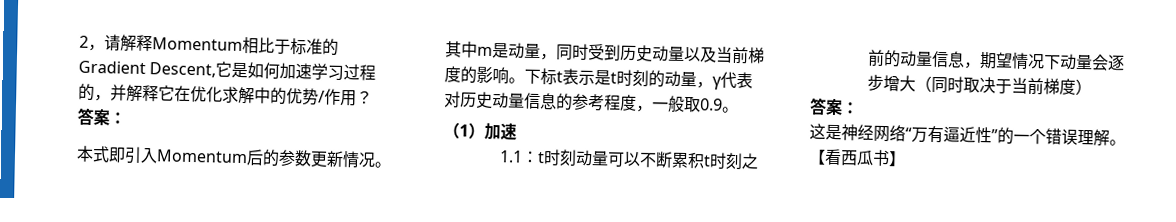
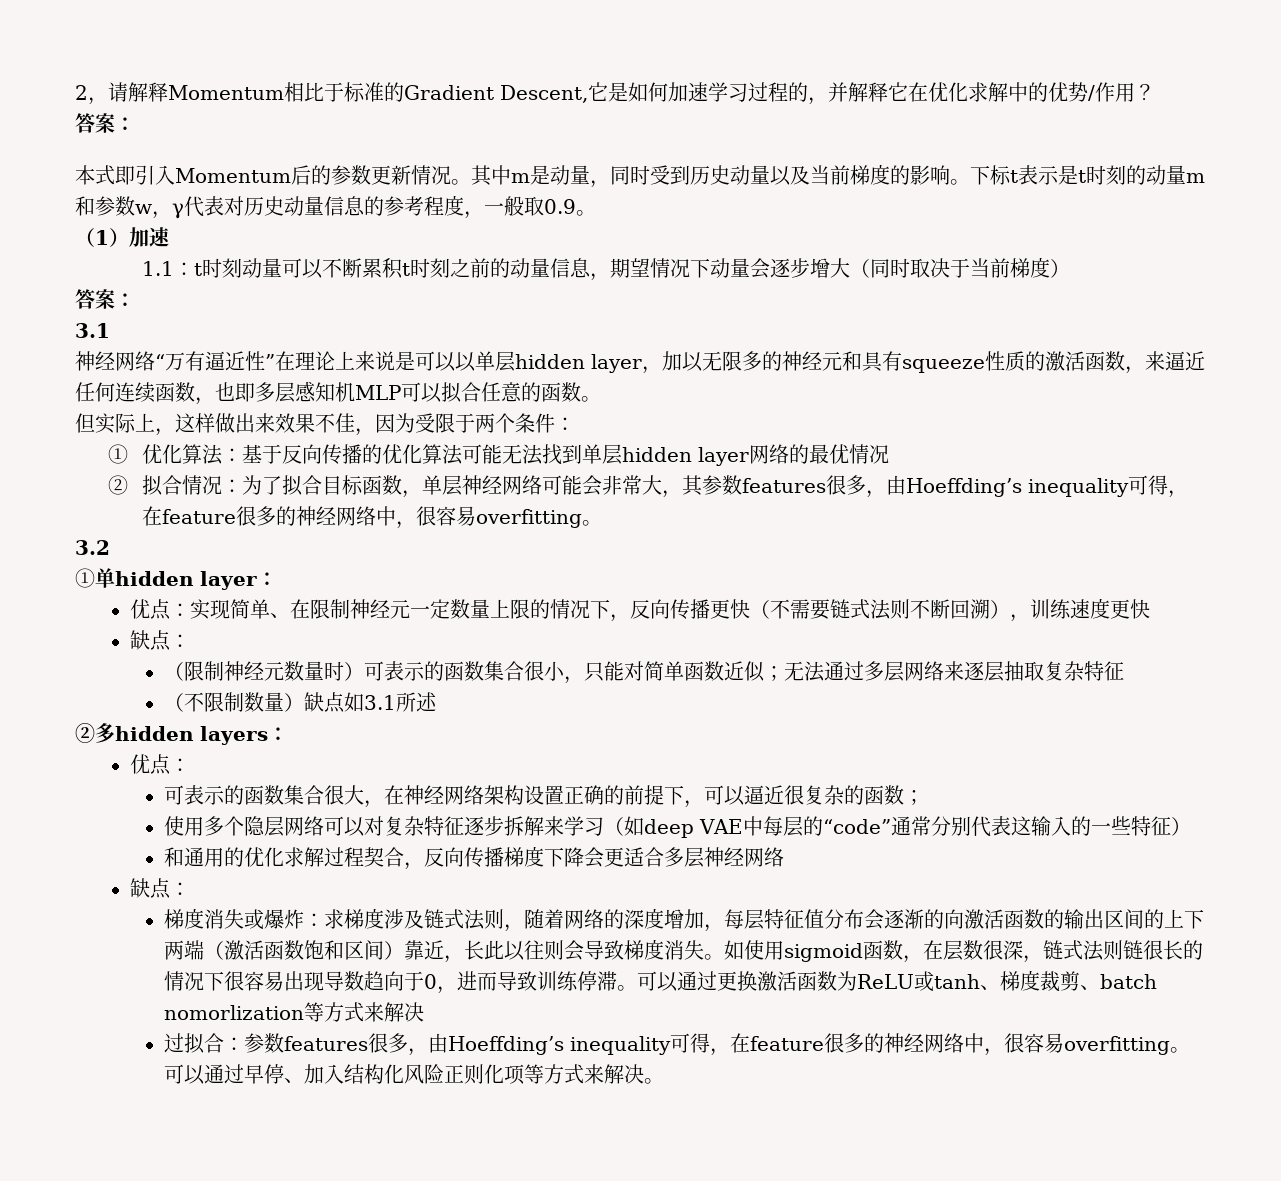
(697, 79) none -> [1186,173,1205,183] [75,196,152,216] m和参数w
[809,123,842,141] 这是 -> [75,323,110,338] 3.1 //
[997,127,1126,147] [808,148,906,167] 的一个错误理解。【看西瓜书】 -> [275,351,1205,374] [75,381,601,405] [75,413,575,436] [108,444,889,466] [108,475,1188,498] [141,506,602,529] [75,540,110,555] [75,568,277,590] [130,598,1151,622] [130,630,191,651] [163,661,1124,684] [163,692,437,713] [75,723,288,745] [130,754,191,775] [163,785,924,808] [163,816,1191,838] [163,846,784,870] [130,878,191,899] [163,908,1204,932] [163,939,1203,963] [163,970,1157,994] [163,1002,424,1022] [163,1033,1190,1056] [163,1064,664,1085] 在理论上来说是可以以单层hidden layer，加以无限多的神经元和具有squeeze性质的激活函数，来逼近任何连续函数，也即多层感知机MLP可以拟合任意的函数。 // 但实际上，这样做出来效果不佳，因为受限于两个条件： // ①优化算法：基于反向传播的优化算法可能无法找到单层hidden layer网络的最优情况 // ②拟合情况：为了拟合目标函数，单层神经网络可能会非常大，其参数features很多，由Hoeffding’s inequality可得，在feature很多的神经网络中，很容易overfitting。 // 3.2 // ①单hidden layer： // 优点：实现简单、在限制神经元一定数量上限的情况下，反向传播更快（不需要链式法则不断回溯），训练速度更快 // 缺点： // （限制神经元数量时）可表示的函数集合很小，只能对简单函数近似；无法通过多层网络来逐层抽取复杂特征 // （不限制数量）缺点如3.1所述 // ②多hidden layers： // 优点： // 可表示的函数集合很大，在神经网络架构设置正确的前提下，可以逼近很复杂的函数； // 使用多个隐层网络可以对复杂特征逐步拆解来学习（如deep VAE中每层的“code”通常分别代表这输入的一些特征） // 和通用的优化求解过程契合，反向传播梯度下降会更适合多层神经网络 // 缺点： // 梯度消失或爆炸：求梯度涉及链式法则，随着网络的深度增加，每层特征值分布会逐渐的向激活函数的输出区间的上下两端（激活函数饱和区间）靠近，长此以往则会导致梯度消失。如使用sigmoid函数，在层数很深，链式法则链很长的情况下很容易出现导数趋向于0，进而导致训练停滞。可以通过更换激活函数为ReLU或tanh、梯度裁剪、batch nomorlization等方式来解决 // 过拟合：参数features很多，由Hoeffding’s inequality可得，在feature很多的神经网络中，很容易overfitting。可以通过早停、加入结构化风险正则化项等方式来解决。

